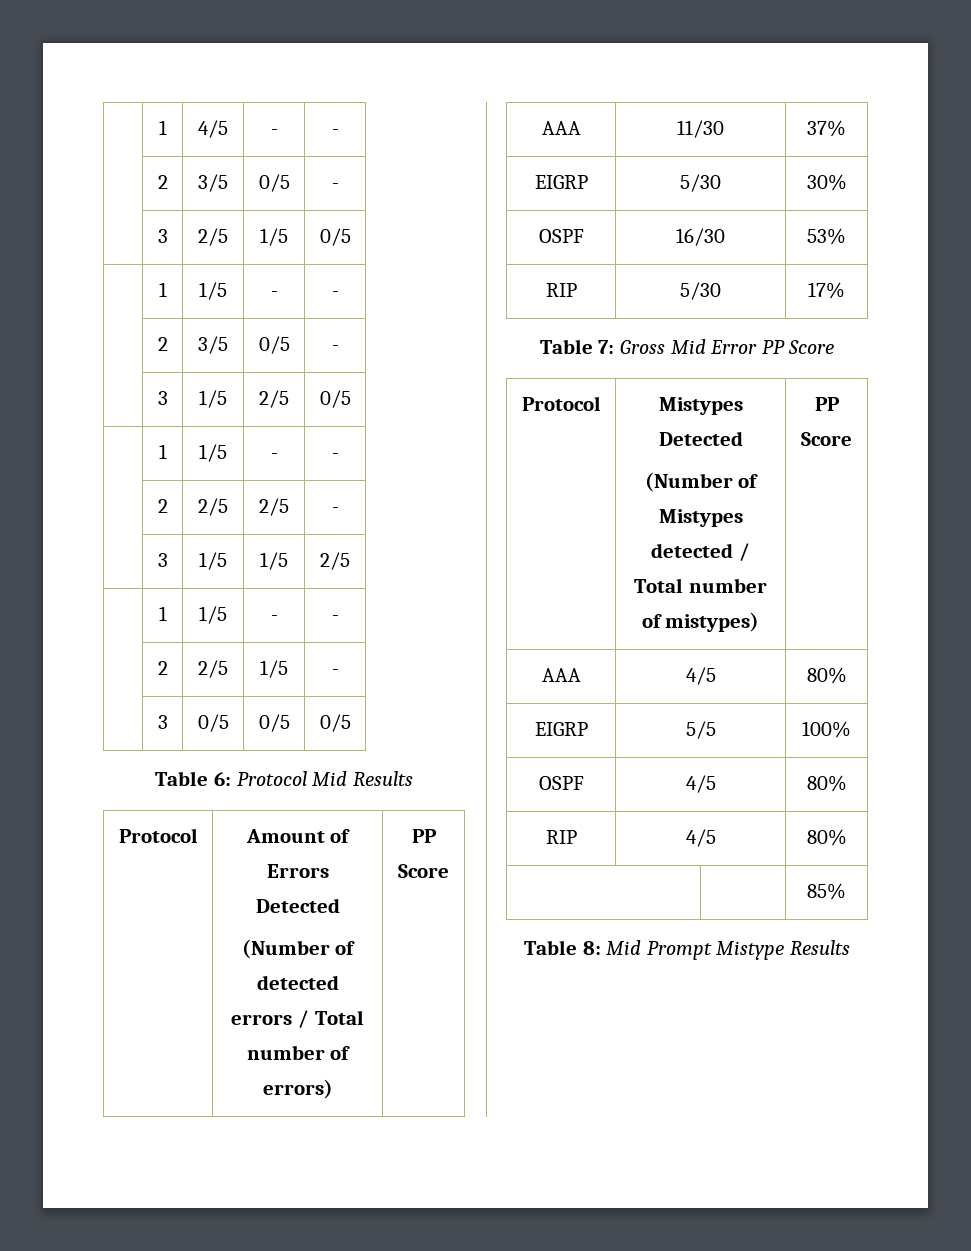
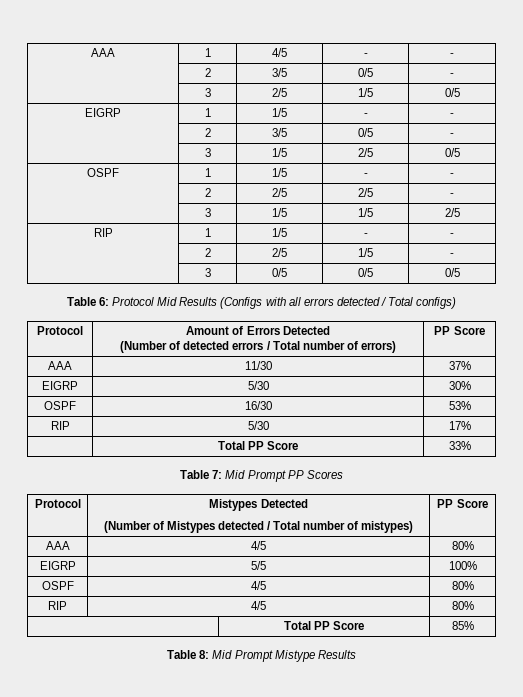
(158, 127) none -> [91,48,115,57] AAA
(351, 237) none -> [85,108,121,117] EIGRP
(351, 399) none -> [87,168,119,177] OSPF
(350, 561) none -> [93,228,113,237] RIP
(413, 778) none -> [220,297,457,309] (Configs with all errors detected / Total configs)
[539,339,835,354] // Table 7: Gross Mid Error PP Score -> [217,441,299,450] [448,441,471,450] [180,470,343,482] // | Total PP Score | 33% // Table 7: Mid Prompt PP Scores
(847, 837) none -> [283,621,365,630] Total PP Score

